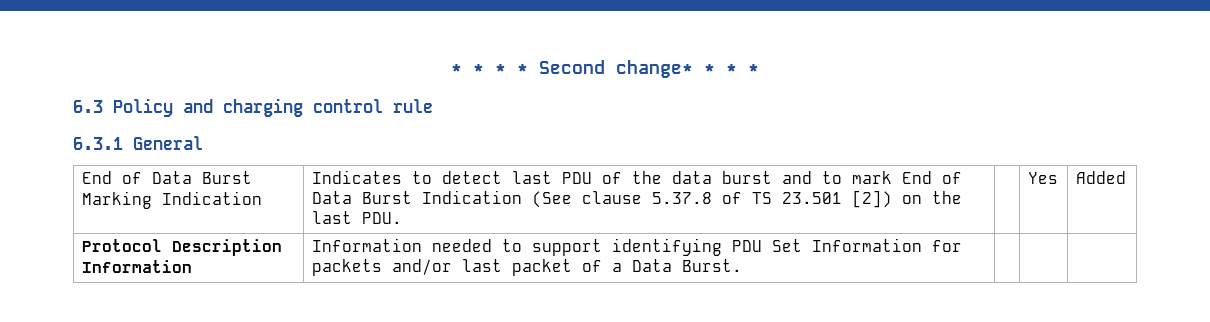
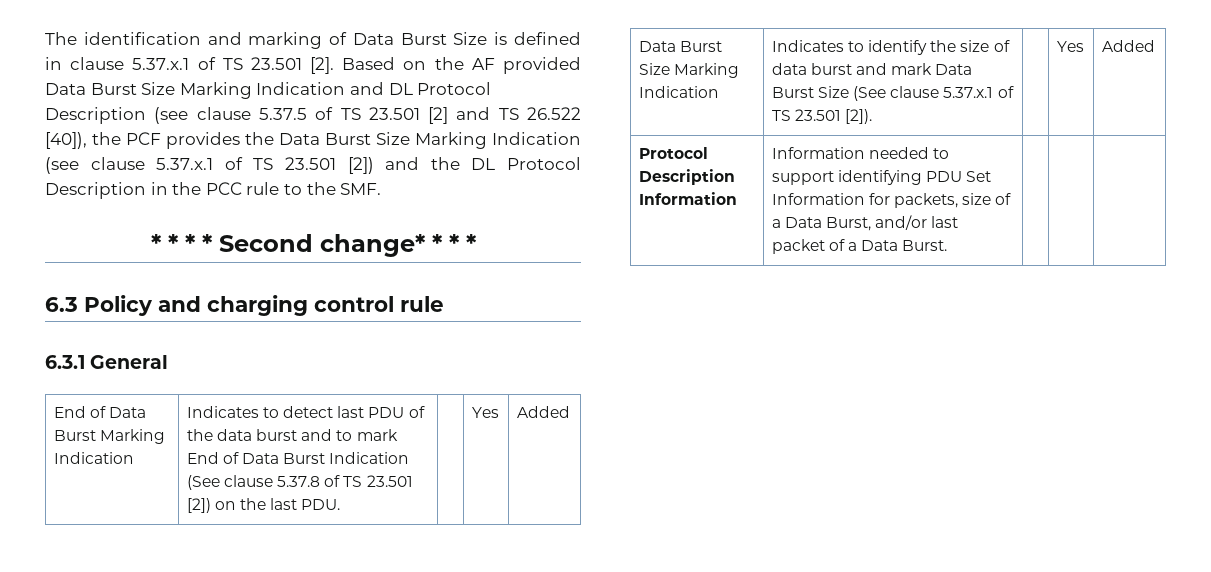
(451, 69) none -> [45,32,581,49] [45,57,581,74] [45,82,492,99] [45,107,582,124] [45,132,581,149] [45,157,582,174] [45,182,382,199] The identification and marking of Data Burst Size is defined in clause 5.37.x.1 of TS 23.501 [2]. Based on the AF provided Data Burst Size Marking Indication and DL Protocol Description (see clause 5.37.5 of TS 23.501 [2] and TS 26.522 [40]), the PCF provides the Data Burst Size Marking Indication (see clause 5.37.x.1 of TS 23.501 [2]) and the DL Protocol Description in the PCC rule to the SMF. //
(1126, 177) none -> [638,41,722,52] [638,63,739,78] [638,86,719,98] [771,40,1010,55] [771,63,973,75] [771,86,1014,101] [771,109,872,124] [1056,41,1084,52] [1101,40,1155,52] // Data Burst Size Marking Indication | Indicates to identify the size of data burst and mark Data Burst Size (See clause 5.37.x.1 of TS 23.501 [2]). | | Yes | Added
[311,259,382,276] packets -> [893,193,1012,208] [771,217,871,231] packets, size of a Data Burst,

